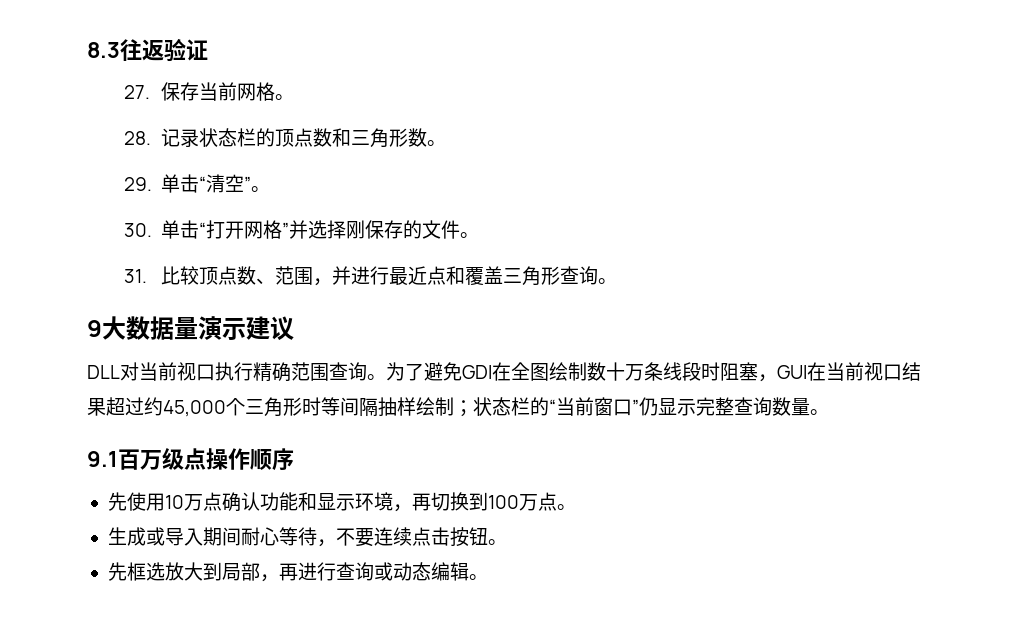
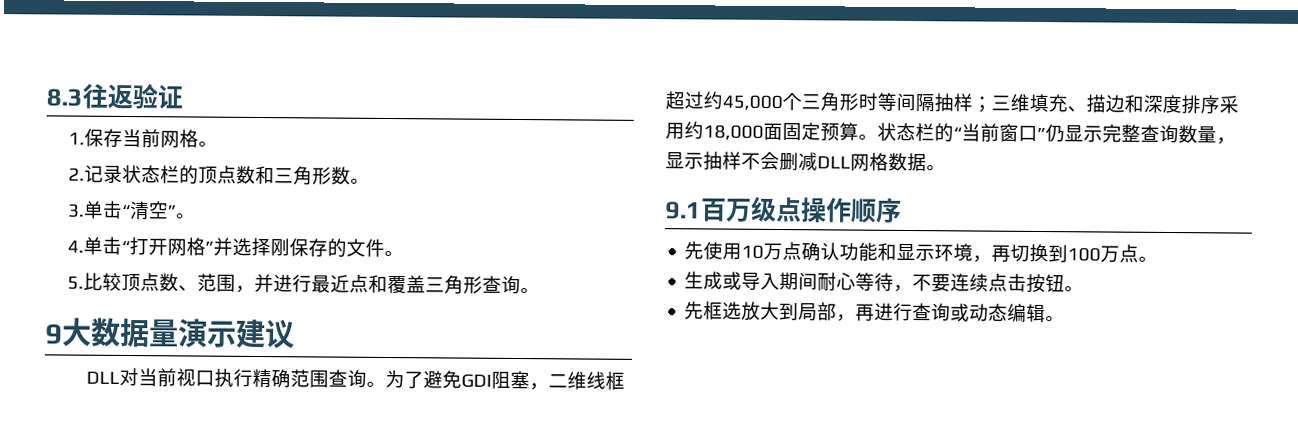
[123,85,150,99] 27. -> [67,132,85,145] 1.
[123,131,151,145] 28. -> [67,167,85,181] 2.
[123,177,152,191] 29. -> [66,203,85,218] 3.
[123,223,152,237] 30. -> [66,240,84,253] 4.
[123,269,147,283] 31. -> [66,276,84,290] 5.
[492,362,921,382] [87,398,106,416] 在全图绘制数十万条线段时阻塞，GUI在当前视口结果 -> [491,370,626,391] 阻塞，二维线框
[416,397,473,417] 绘制； -> [972,93,1239,115] [665,121,878,142] ；三维填充、描边和深度排序采用约18,000面固定预算。
(810, 407) none -> [1216,137,1236,145] [665,151,927,172] ，显示抽样不会删减DLL网格数据

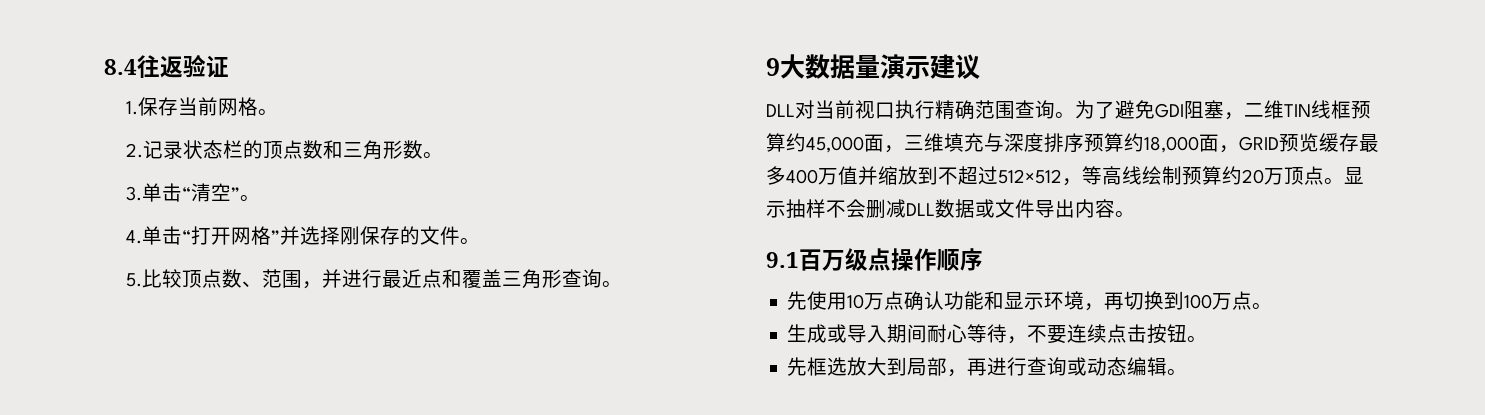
[46,88,83,107] 8.3 -> [104,59,137,75] 8.4
[586,371,626,390] [665,91,1144,113] 线框超过约45,000个三角形时等间隔抽样；三维填充、描边和 -> [1284,100,1371,119] [766,133,1004,153] TIN线框预算约45,000面，三维填充与
[1219,95,1239,114] [665,122,685,140] 采用 -> [1084,133,1124,152] 预算
[782,122,1236,145] 固定预算。状态栏的“当前窗口”仍显示完整查询数量， -> [1219,133,1379,153] [766,166,1344,186] ，GRID预览缓存最多400万值并缩放到不超过512×512，等高线绘制预算约20万顶点。
[850,152,927,172] 网格数据 -> [935,199,1115,218] 数据或文件导出内容

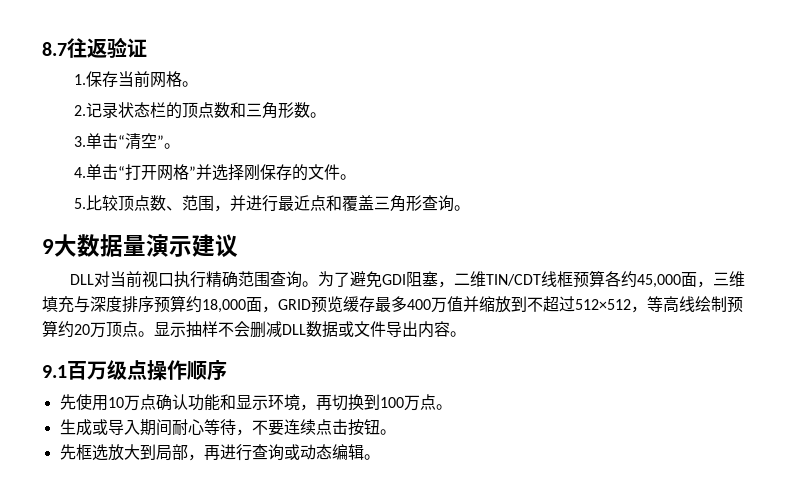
[104,59,137,75] 8.4 -> [42,42,67,56] 8.7
[1284,104,1311,117] TIN -> [486,274,542,286] TIN/CDT
(786, 142) none -> [605,271,622,287] 各

